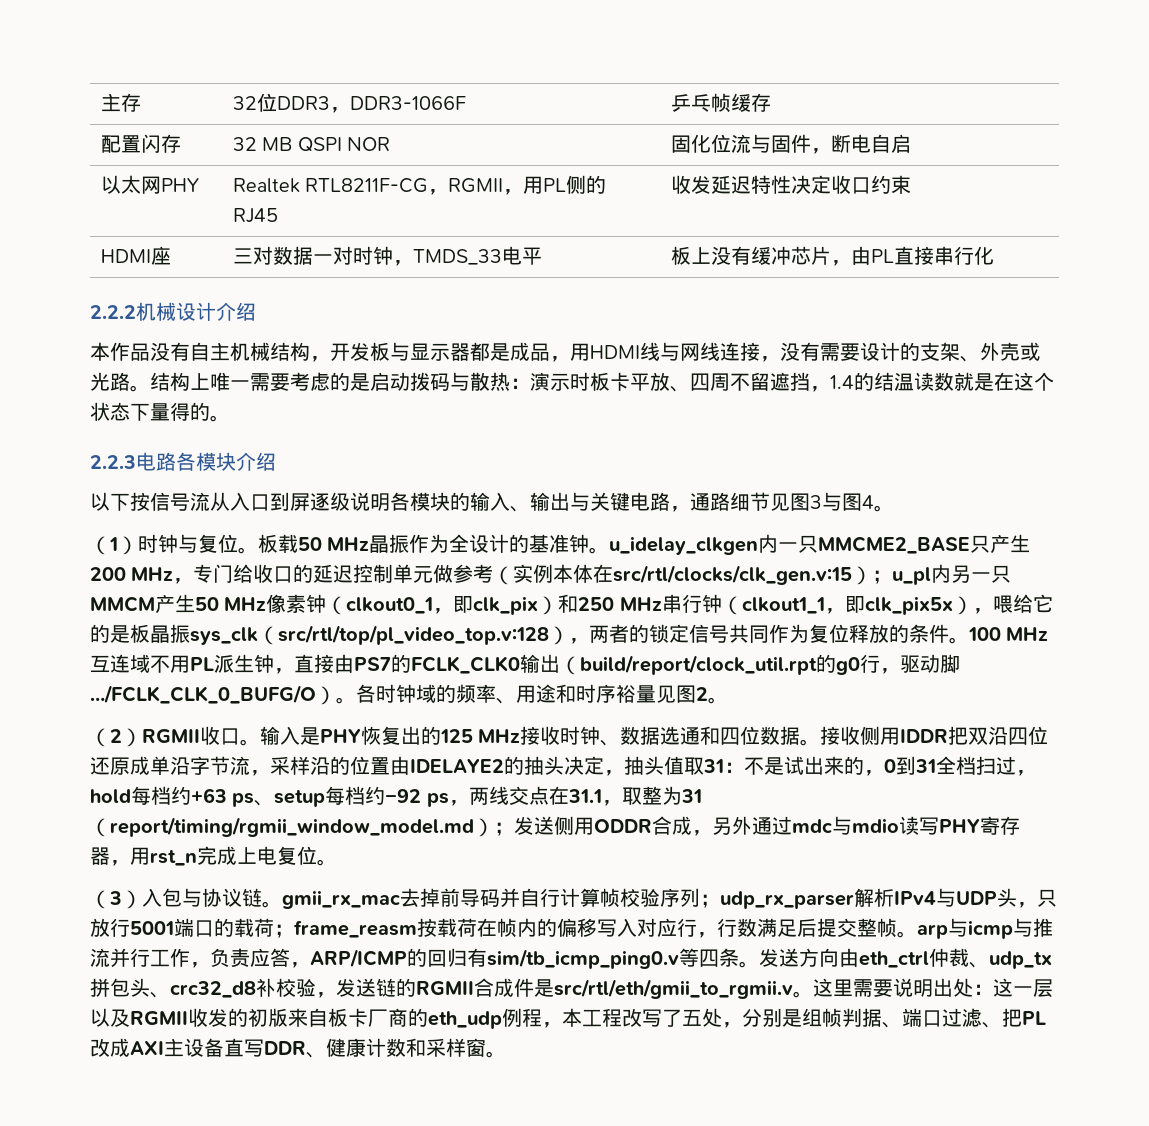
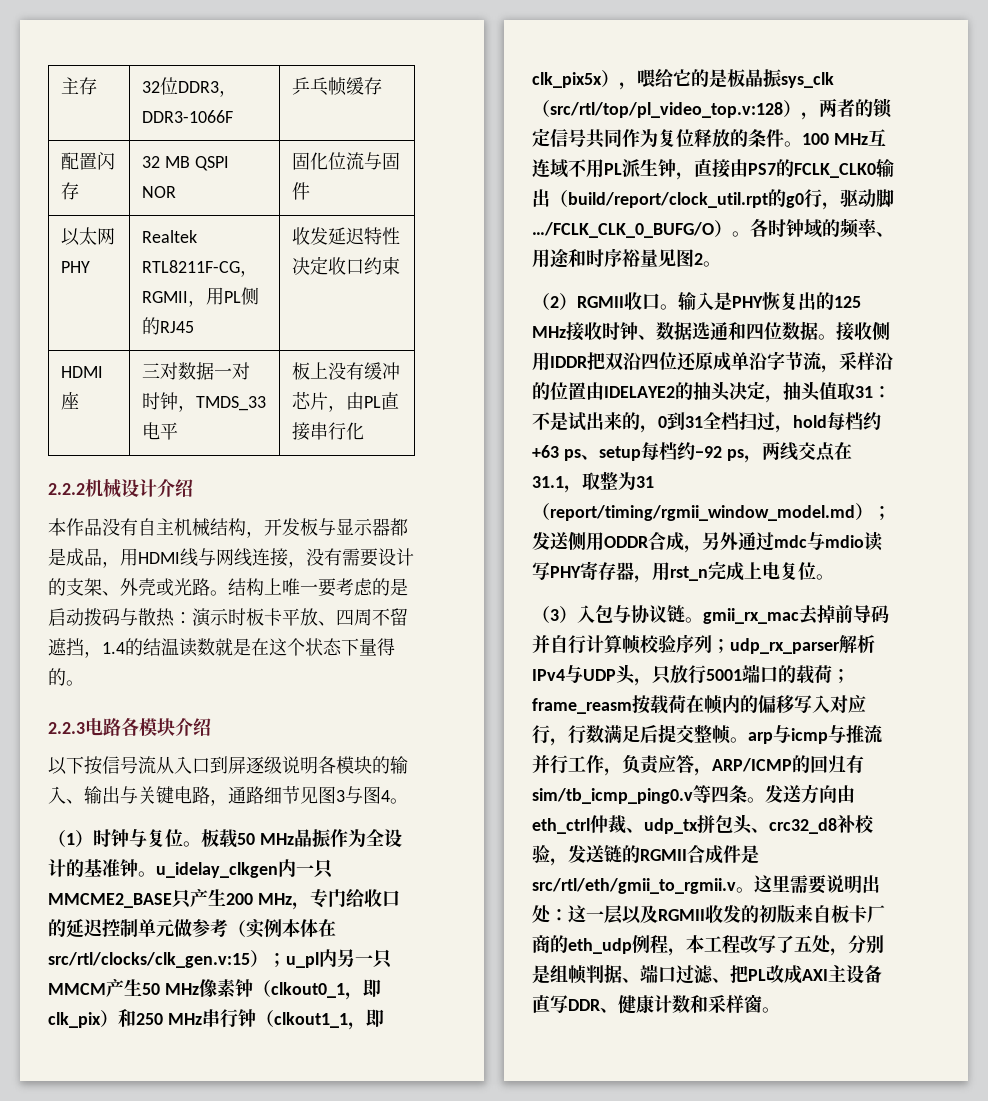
[810,134,911,154] ，断电自启 -> (311, 191) none
[250,373,270,391] 需 -> (318, 589) none

